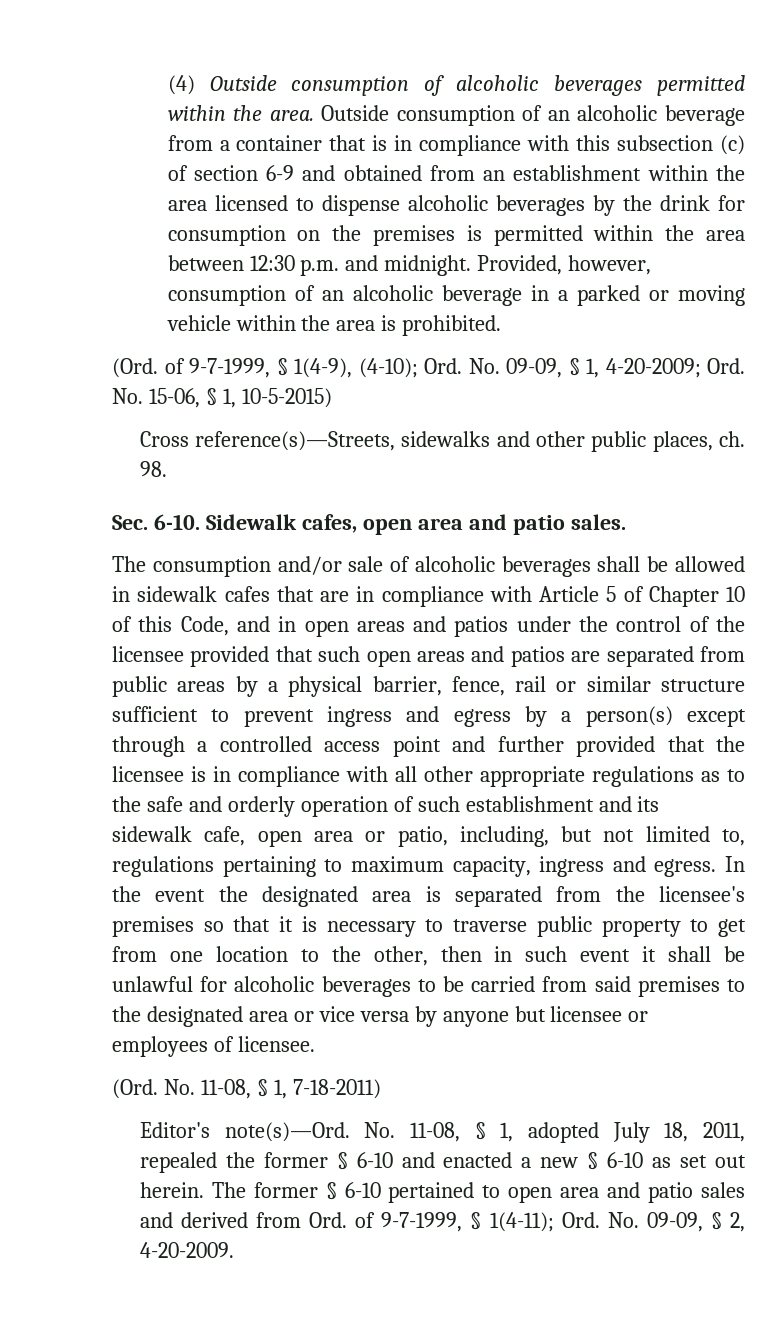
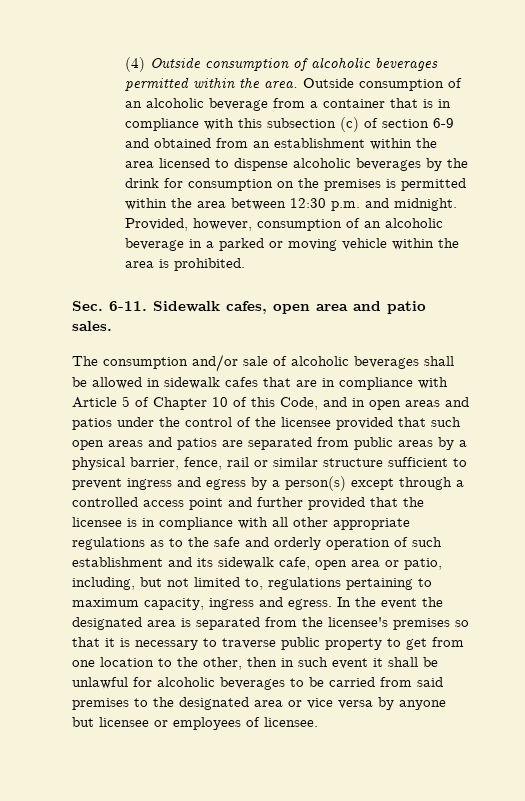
[112,358,745,378] [112,388,332,408] [139,431,745,452] [139,461,167,477] // (Ord. of 9-7-1999, § 1(4-9), (4-10); Ord. No. 09-09, § 1, 4-20-2009; Ord. No. 15-06, § 1, 10-5-2015) // Cross reference(s)—Streets, sidewalks and other public places, ch. 98. -> (245, 264) none
[153,514,200,530] 6-10. -> [109,301,147,311] 6-11.
[112,1079,381,1099] [139,1122,746,1143] [139,1152,746,1173] [139,1182,745,1203] [139,1212,746,1232] [139,1242,234,1258] // (Ord. No. 11-08, § 1, 7-18-2011) // Editor's note(s)—Ord. No. 11-08, § 1, adopted July 18, 2011, repealed the former § 6-10 and enacted a new § 6-10 as set out herein. The former § 6-10 pertained to open area and patio sales and derived from Ord. of 9-7-1999, § 1(4-11); Ord. No. 09-09, § 2, 4-20-2009. -> (318, 722) none

